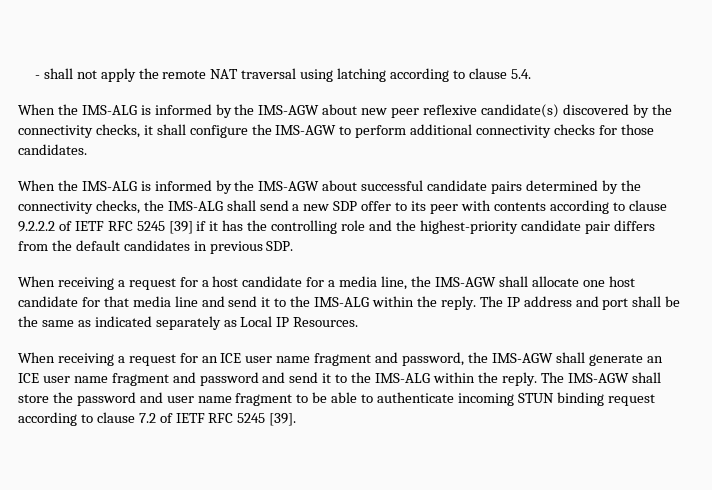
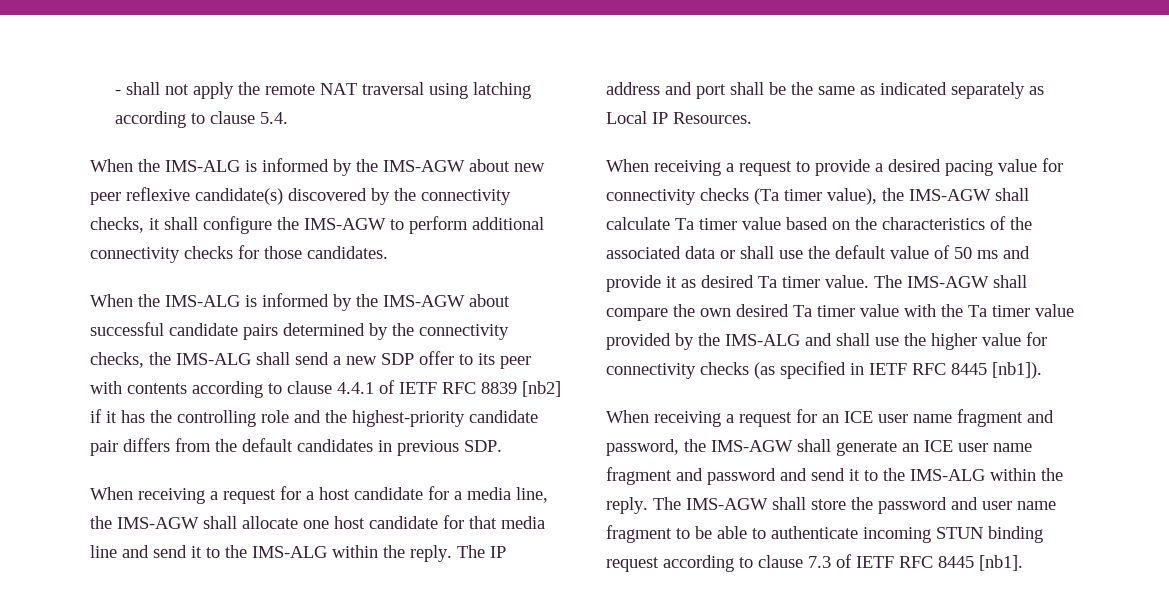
[18,221,193,234] 9.2.2.2 of IETF RFC 5245 [39] -> [337,380,561,397] 4.4.1 of IETF RFC 8839 [nb2]
(359, 322) none -> [606,158,1063,176] [606,188,1029,205] [606,216,1032,230] [606,245,1030,259] [606,275,1027,292] [606,304,1074,321] [606,332,1047,350] [606,361,1042,379] // When receiving a request to provide a desired pacing value for connectivity checks (Ta timer value), the IMS-AGW shall calculate Ta timer value based on the characteristics of the associated data or shall use the default value of 50 ms and provide it as desired Ta timer value. The IMS-AGW shall compare the own desired Ta timer value with the Ta timer value provided by the IMS-ALG and shall use the higher value for connectivity checks (as specified in IETF RFC 8445 [nb1]).
[138,413,297,426] 7.2 of IETF RFC 5245 [39]. -> [808,554,1023,571] 7.3 of IETF RFC 8445 [nb1].

